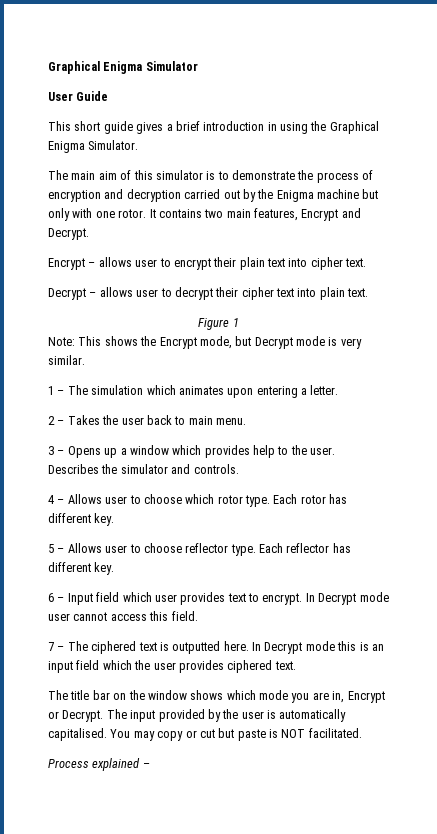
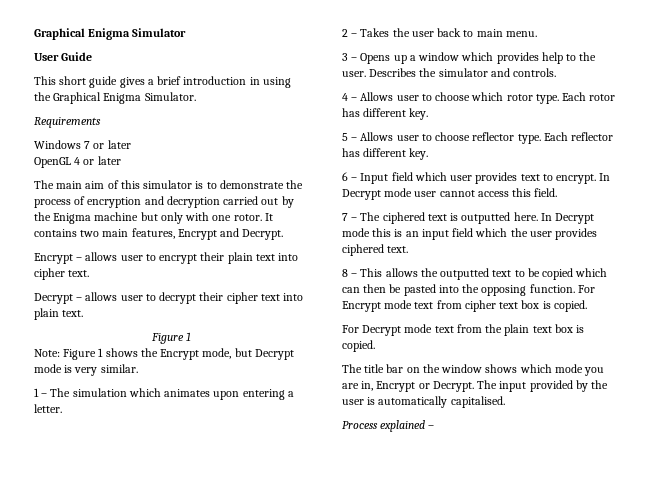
(139, 145) none -> [34,117,101,128] [34,140,131,149] [34,156,121,168] // Requirements // Windows 7 or later // OpenGL 4 or later
[78,336,102,346] This -> [63,348,104,360] Figure 1
(296, 665) none -> [342,268,608,280] [342,284,595,296] [342,300,587,312] [342,324,585,336] [342,340,375,352] // 8 – This allows the outputted text to be copied which can then be pasted into the opposing function. For Encrypt mode text from cipher text box is copied. // For Decrypt mode text from the plain text box is copied.
[110,728,362,741] You may copy or cut but paste is NOT facilitated. -> (505, 402) none

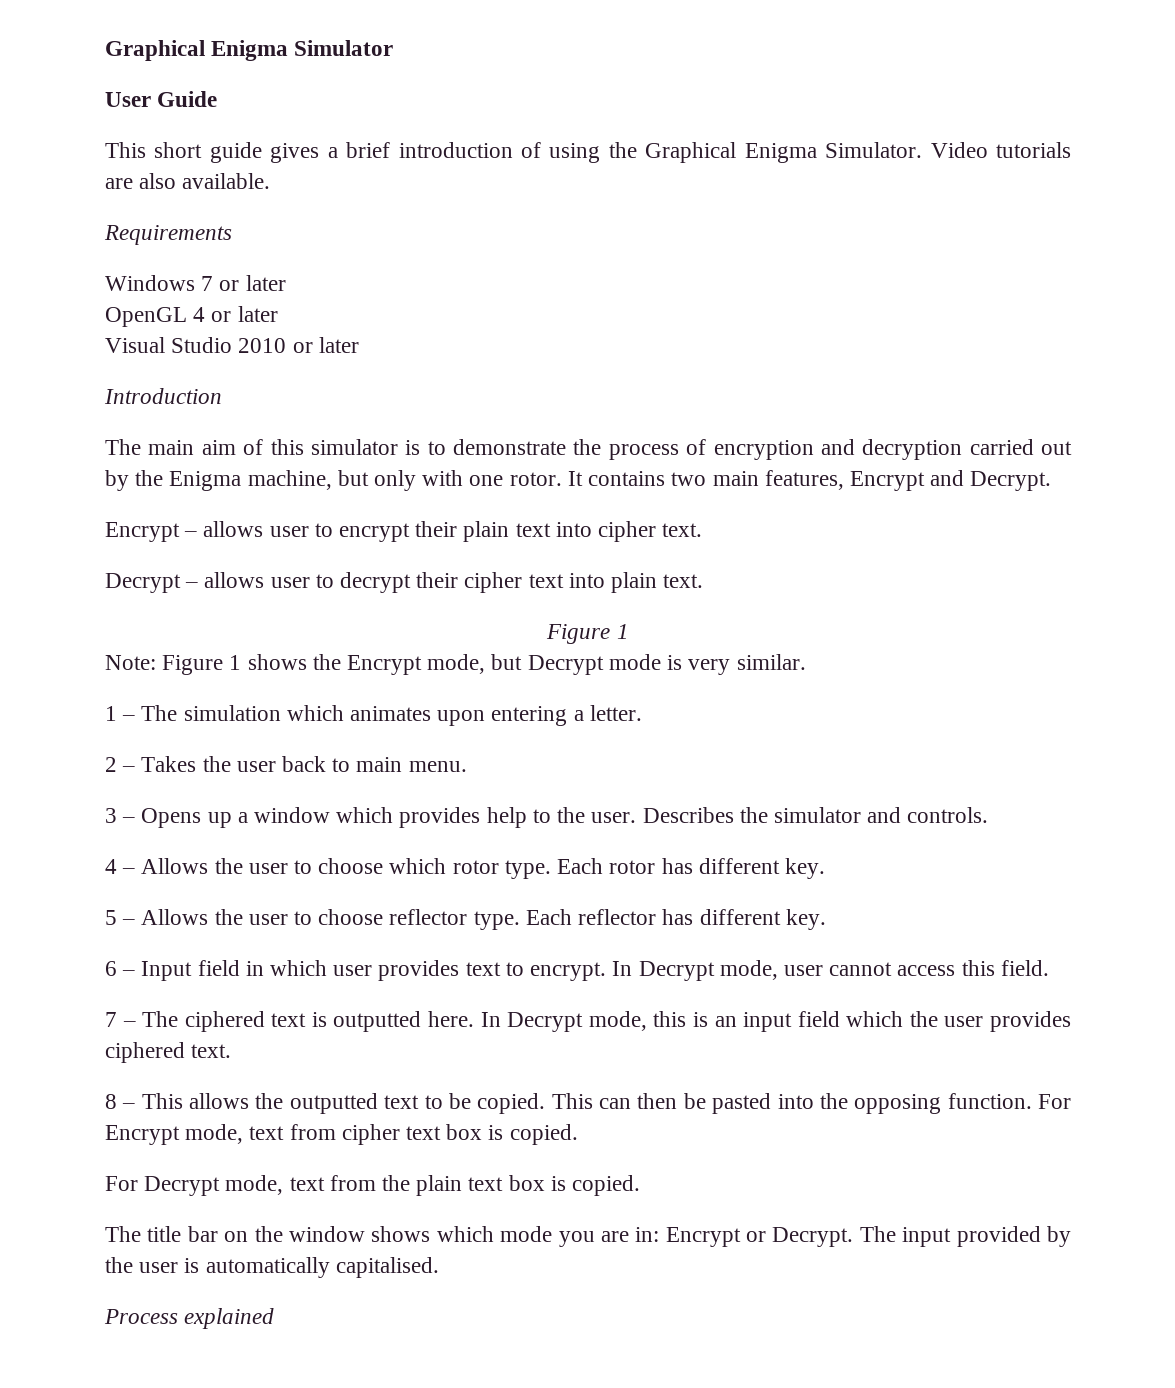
[249,77,260,85] in -> [521,142,541,158] of
(196, 96) none -> [930,142,1071,158] [105,173,271,189] Video tutorials are also available.
(121, 160) none -> [105,337,359,353] [104,388,222,404] // Visual Studio 2010 or later // Introduction
[94,212,139,221] machine -> [247,470,332,490] machine,
(394, 96) none -> [214,858,243,874] the
(394, 136) none -> [214,909,243,925] the
(413, 176) none -> [245,961,264,976] in
[384,188,413,197] mode -> [719,960,778,980] mode,
[342,228,370,237] mode -> [588,1011,647,1031] mode,
[542,268,608,280] copied which -> [477,1093,593,1114] copied. This
[384,300,413,309] mode -> [185,1124,244,1144] mode,
[404,324,433,333] mode -> [225,1175,284,1195] mode,
[361,381,374,391] in, -> [635,1227,660,1242] in:
[428,425,435,429] – -> (275, 1318) none

